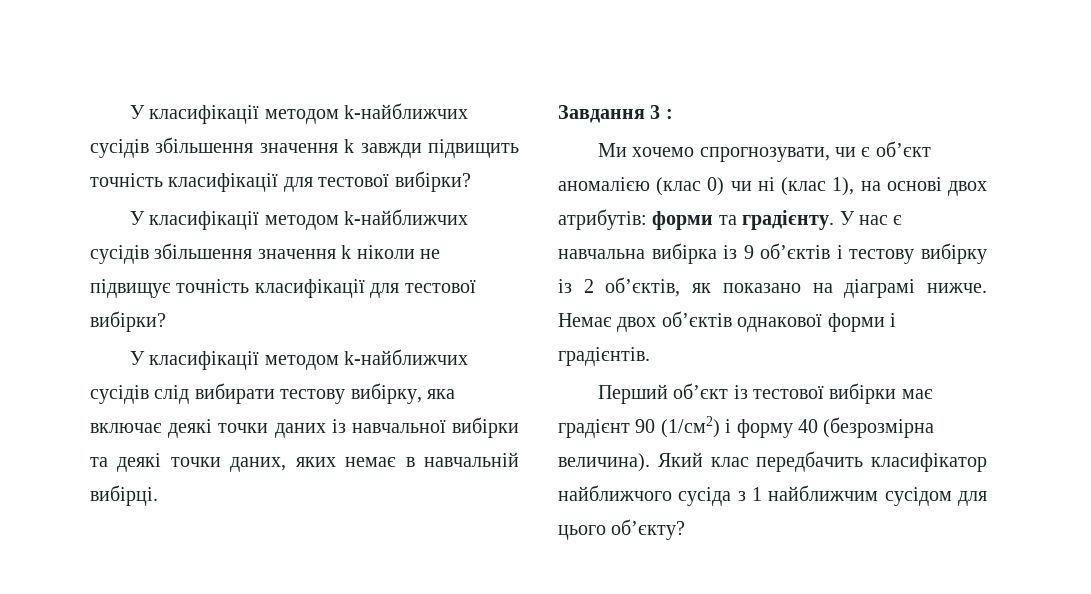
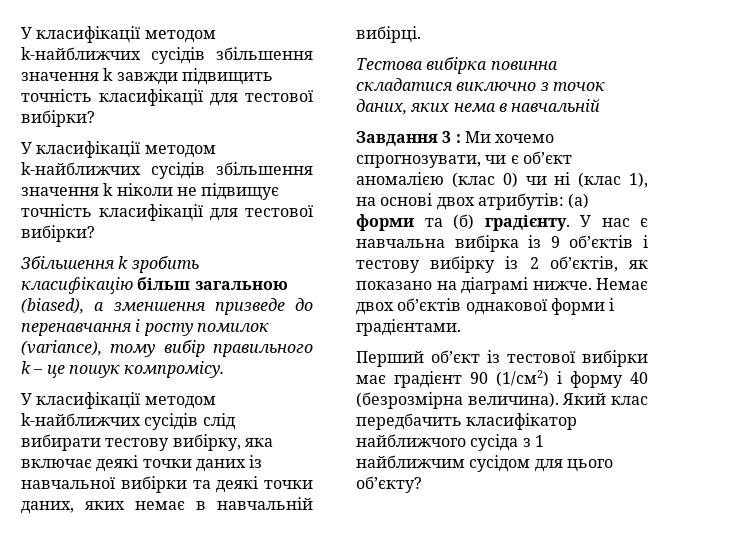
(166, 321) none -> [21,256,199,273] [21,277,288,294] [21,298,313,315] [21,319,269,336] [21,340,313,357] [21,361,225,378] // Збільшення k зробить класифікацію більш загальною (biased), а зменшення призведе до перенавчання і росту помилок (variance), тому вибір правильного k – це пошук компромісу.
(158, 495) none -> [356,57,558,74] [356,78,605,91] [356,99,601,115] // Тестова вибірка повинна складатися виключно з точок даних, яких нема в навчальній
(673, 114) // -> (461, 138) none
(647, 219) none -> [568,193,590,209] (а)
(737, 220) none -> [453,214,474,230] (б)
[558,347,650,366] градієнтів. -> [356,319,461,336] градієнтами.

